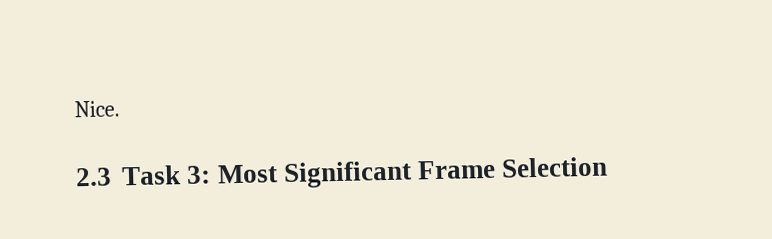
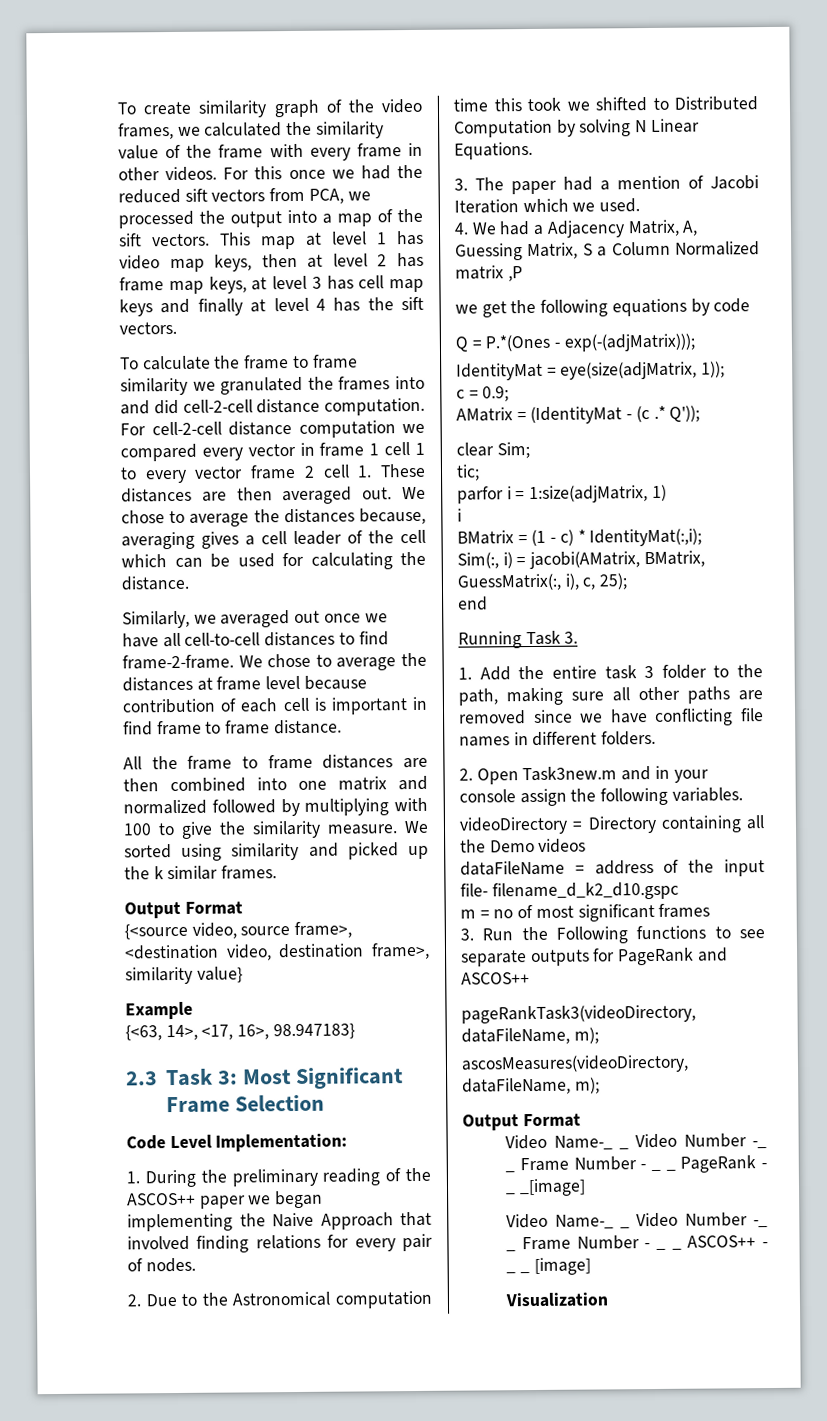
[74,100,120,118] Nice. -> [117,98,422,118] [118,121,384,140] [118,142,424,161] [118,164,423,182] [118,187,371,204] [118,208,423,229] [118,230,424,250] [119,252,424,273] [119,275,424,295] [119,296,424,317] [119,321,177,335] [120,354,358,371] [120,375,425,396] [120,397,425,416] [120,420,425,438] [120,442,425,462] [120,463,427,484] [121,486,427,505] [121,507,426,527] [121,529,426,550] [121,551,426,570] [121,575,189,591] [122,610,388,629] [122,631,389,648] [122,652,427,671] [122,675,367,692] [122,696,427,715] [123,719,342,736] [123,754,428,770] [123,775,428,793] [123,797,428,817] [123,820,429,839] [124,842,429,861] [124,865,278,881] [124,901,243,919] [124,921,353,940] [124,942,430,961] [125,966,243,985] [125,1001,193,1020] [125,1023,355,1041] To create similarity graph of the video frames, we calculated the similarity value of the frame with every frame in other videos. For this once we had the reduced sift vectors from PCA, we processed the output into a map of the sift vectors. This map at level 1 has video map keys, then at level 2 has frame map keys, at level 3 has cell map keys and finally at level 4 has the sift vectors. // To calculate the frame to frame similarity we granulated the frames into and did cell-2-cell distance computation. For cell-2-cell distance computation we compared every vector in frame 1 cell 1 to every vector frame 2 cell 1. These distances are then averaged out. We chose to average the distances because, averaging gives a cell leader of the cell which can be used for calculating the distance. // Similarly, we averaged out once we have all cell-to-cell distances to find frame-2-frame. We chose to average the distances at frame level because contribution of each cell is important in find frame to frame distance. // All the frame to frame distances are then combined into one matrix and normalized followed by multiplying with 100 to give the similarity measure. We sorted using similarity and picked up the k similar frames. // Output Format // {<source video, source frame>, <destination video, destination frame>, similarity value} // Example // {<63, 14>, <17, 16>, 98.947183}
(609, 167) none -> [126,1133,348,1152] [126,1167,431,1188] [127,1190,324,1209] [127,1211,432,1232] [127,1233,433,1253] [127,1257,196,1273] [127,1290,433,1309] [453,96,758,112] [454,118,700,138] [454,141,533,160] [454,175,759,195] [454,198,641,214] [454,219,699,238] [455,241,760,261] [455,265,523,282] [455,298,751,318] [455,333,695,352] [456,361,726,381] [456,386,510,402] [456,405,701,425] [456,442,530,459] [456,464,480,481] [457,484,667,504] [457,508,462,522] [457,528,703,547] [457,550,705,570] [457,573,628,591] [458,596,488,611] [458,630,579,649] [458,664,763,681] [458,686,763,706] [459,708,764,726] [459,730,657,747] [459,765,709,785] [459,787,743,807] [459,815,765,835] [460,838,587,853] [460,859,765,877] [460,881,679,901] [460,903,711,922] [460,925,765,944] [461,947,728,967] [461,972,530,985] [461,1004,696,1024] [461,1027,599,1045] [461,1054,689,1074] [462,1077,600,1095] [462,1113,581,1131] [505,1133,767,1150] [505,1155,768,1173] [506,1178,587,1197] [506,1212,768,1229] [506,1235,769,1252] [506,1257,591,1276] [505,1292,609,1308] // Code Level Implementation: // 1. During the preliminary reading of the ASCOS++ paper we began implementing the Naive Approach that involved finding relations for every pair of nodes. // 2. Due to the Astronomical computation time this took we shifted to Distributed Computation by solving N Linear Equations. // 3. The paper had a mention of Jacobi Iteration which we used. // 4. We had a Adjacency Matrix, A, Guessing Matrix, S a Column Normalized matrix ,P // we get the following equations by code // Q = P.*(Ones - exp(-(adjMatrix))); // IdentityMat = eye(size(adjMatrix, 1)); // c = 0.9; // AMatrix = (IdentityMat - (c .* Q')); // clear Sim; // tic; // parfor i = 1:size(adjMatrix, 1) // i // BMatrix = (1 - c) * IdentityMat(:,i); // Sim(:, i) = jacobi(AMatrix, BMatrix, GuessMatrix(:, i), c, 25); // end // Running Task 3. // 1. Add the entire task 3 folder to the path, making sure all other paths are removed since we have conflicting file names in different folders. // 2. Open Task3new.m and in your console assign the following variables. // videoDirectory = Directory containing all the Demo videos // dataFileName = address of the input file- filename_d_k2_d10.gspc // m = no of most significant frames // 3. Run the Following functions to see separate outputs for PageRank and ASCOS++ // pageRankTask3(videoDirectory, dataFileName, m); // ascosMeasures(videoDirectory, dataFileName, m); // Output Format // Video Name-_ _ Video Number -_ _ Frame Number - _ _ PageRank - _ _[image] // Video Name-_ _ Video Number -_ _ Frame Number - _ _ ASCOS++ - _ _ [image] // Visualization

